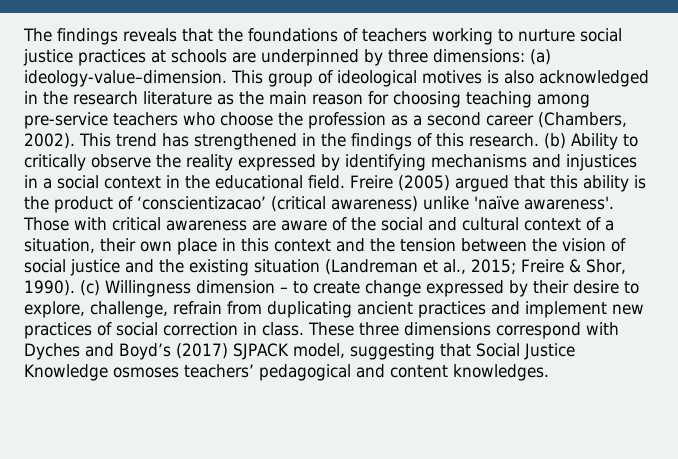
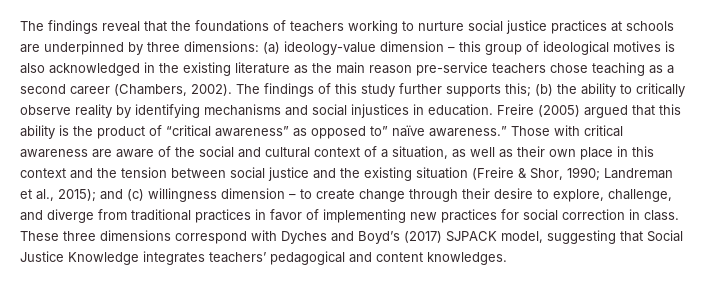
[23,28,177,45] The findings reveals -> [20,20,140,34] The findings reveal
[24,70,263,87] ideology-value–dimension. This -> [284,41,481,55] ideology-value dimension – this
[73,91,138,105] research -> [183,62,231,76] existing
[368,91,590,108] [24,112,386,129] for choosing teaching among pre-service teachers who choose the profession -> [416,62,645,76] pre-service teachers chose teaching
[79,133,638,150] [24,154,316,171] This trend has strengthened in the findings of this research. (b) Ability to critically observe the reality expressed -> [236,83,685,97] [20,104,112,118] The findings of this study further supports this; (b) the ability to critically observe reality
(561, 161) none -> [312,104,347,116] social
[43,175,345,189] a social context in the educational field. -> [428,104,493,116] education.
[137,196,614,212] ‘conscientizacao’ (critical awareness) unlike 'naïve awareness'. -> [166,125,507,139] “critical awareness” as opposed to” naïve awareness.”
(95, 245) none -> [452,147,513,158] as well as
[532,238,626,252] the vision of -> (226, 173) none
[325,259,626,275] [24,280,191,297] (Landreman et al., 2015; Freire & Shor, 1990). (c) Willingness -> [472,167,673,181] [20,188,217,202] (Freire & Shor, 1990; Landreman et al., 2015); and (c) willingness
[426,280,528,297] expressed by -> [409,189,458,202] through
[173,301,607,318] refrain from duplicating ancient practices and implement -> [20,209,406,223] and diverge from traditional practices in favor of implementing
[97,322,112,336] of -> [501,209,519,220] for
[113,367,179,378] osmoses -> [143,251,205,265] integrates

